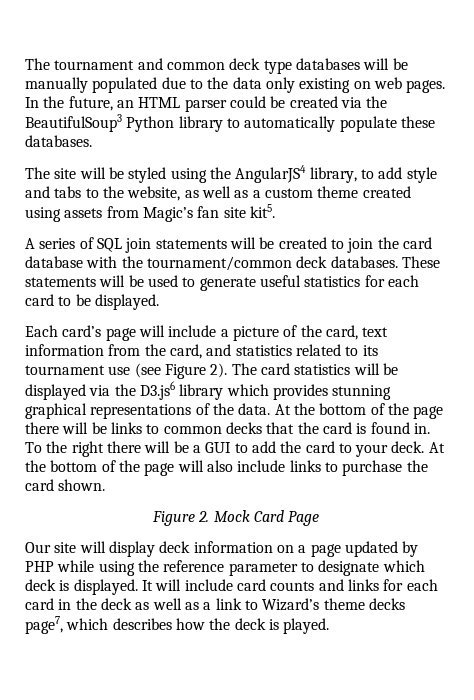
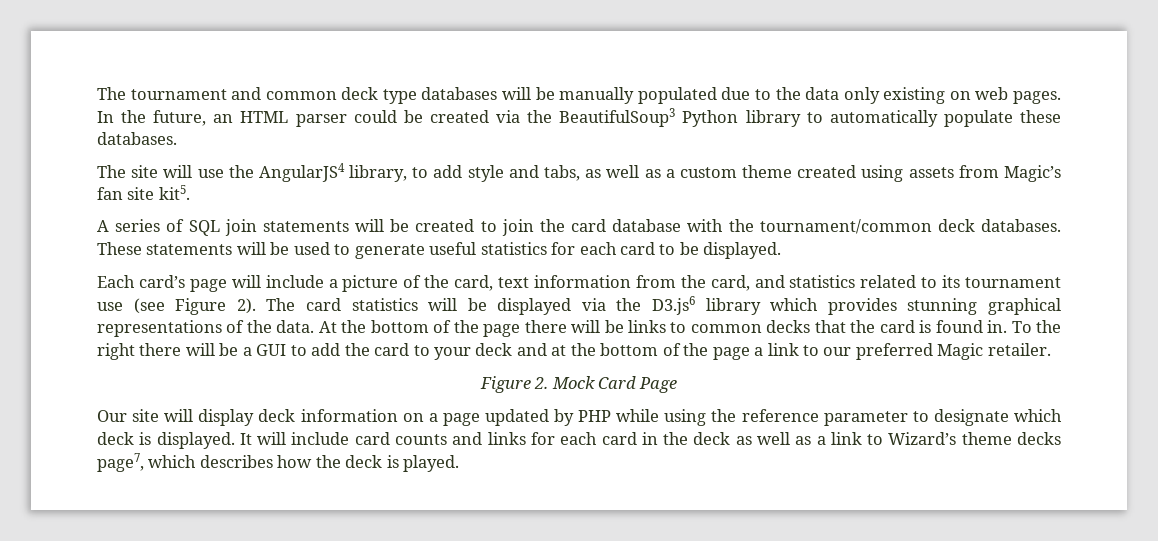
[108,167,207,183] be styled using -> [197,169,224,178] use
[54,186,181,201] tabs to the website, -> [544,165,580,181] tabs,
[391,441,445,453] [25,460,428,476] [25,479,106,491] deck. At the bottom of the page will also include links to purchase the card shown. -> [475,343,1051,360] deck and at the bottom of the page a link to our preferred Magic retailer.

